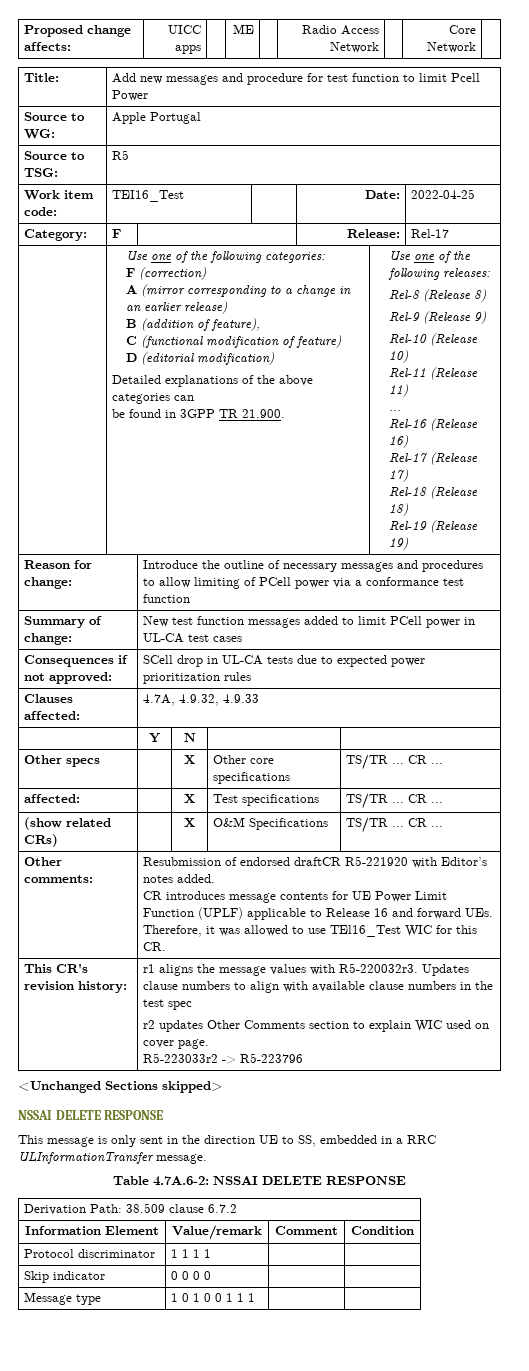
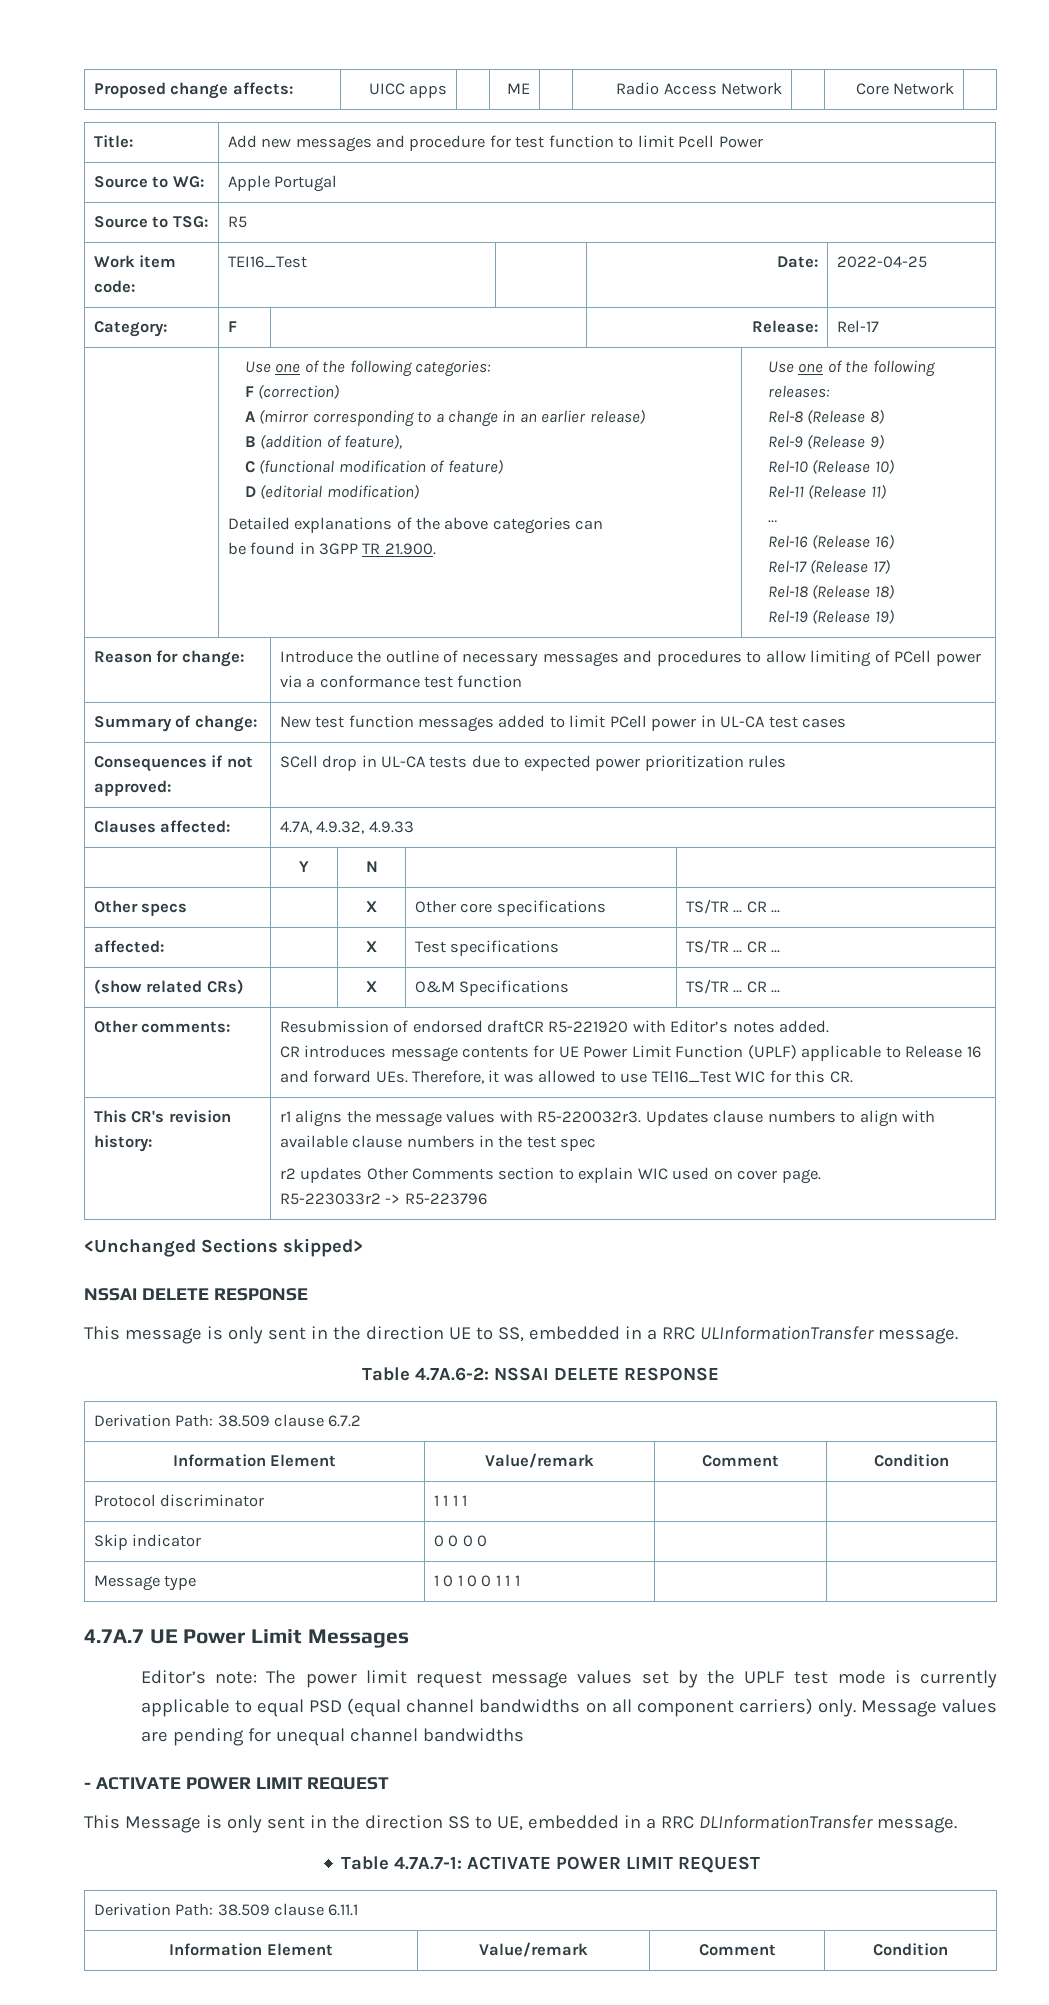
(256, 1297) none -> [84,1629,409,1648] [140,1670,997,1688] [140,1698,997,1717] [140,1728,524,1746] [84,1777,390,1790] [84,1815,957,1833] [341,1856,761,1873] [93,1903,359,1916] [169,1943,333,1956] [479,1942,588,1957] [698,1944,776,1956] [873,1943,948,1956] // 4.7A.7 UE Power Limit Messages // Editor’s note: The power limit request message values set by the UPLF test mode is currently applicable to equal PSD (equal channel bandwidths on all component carriers) only. Message values are pending for unequal channel bandwidths // - ACTIVATE POWER LIMIT REQUEST // This Message is only sent in the direction SS to UE, embedded in a RRC DLInformationTransfer message. // Table 4.7A.7-1: ACTIVATE POWER LIMIT REQUEST // Derivation Path: 38.509 clause 6.11.1 // Information Element | Value/remark | Comment | Condition

